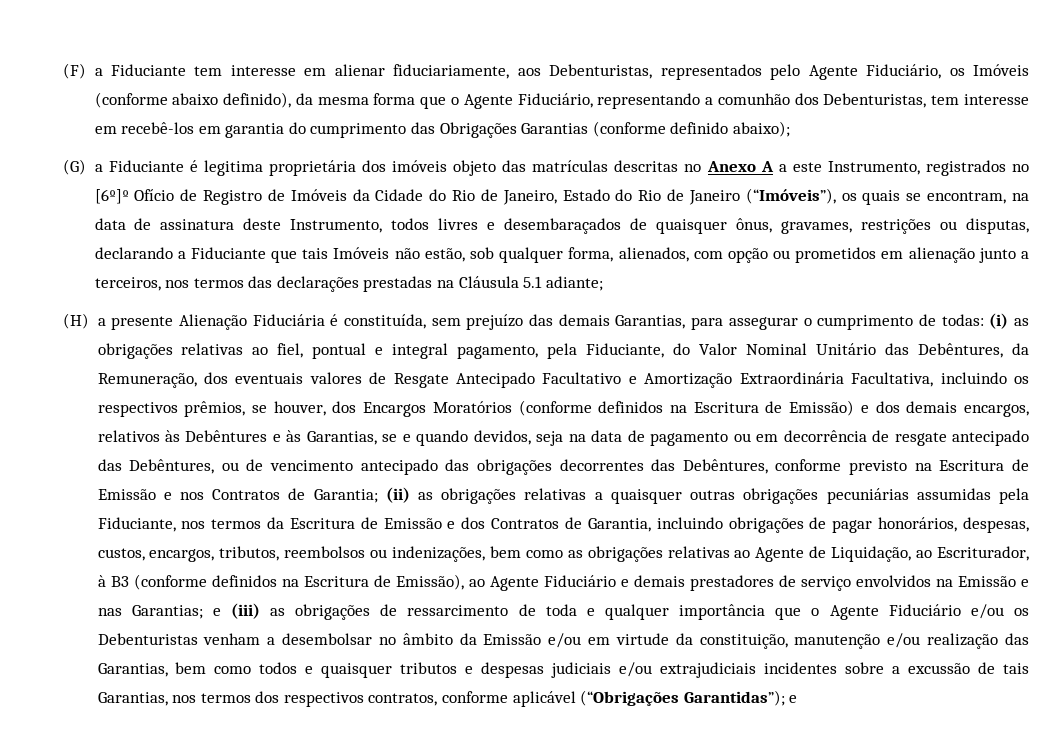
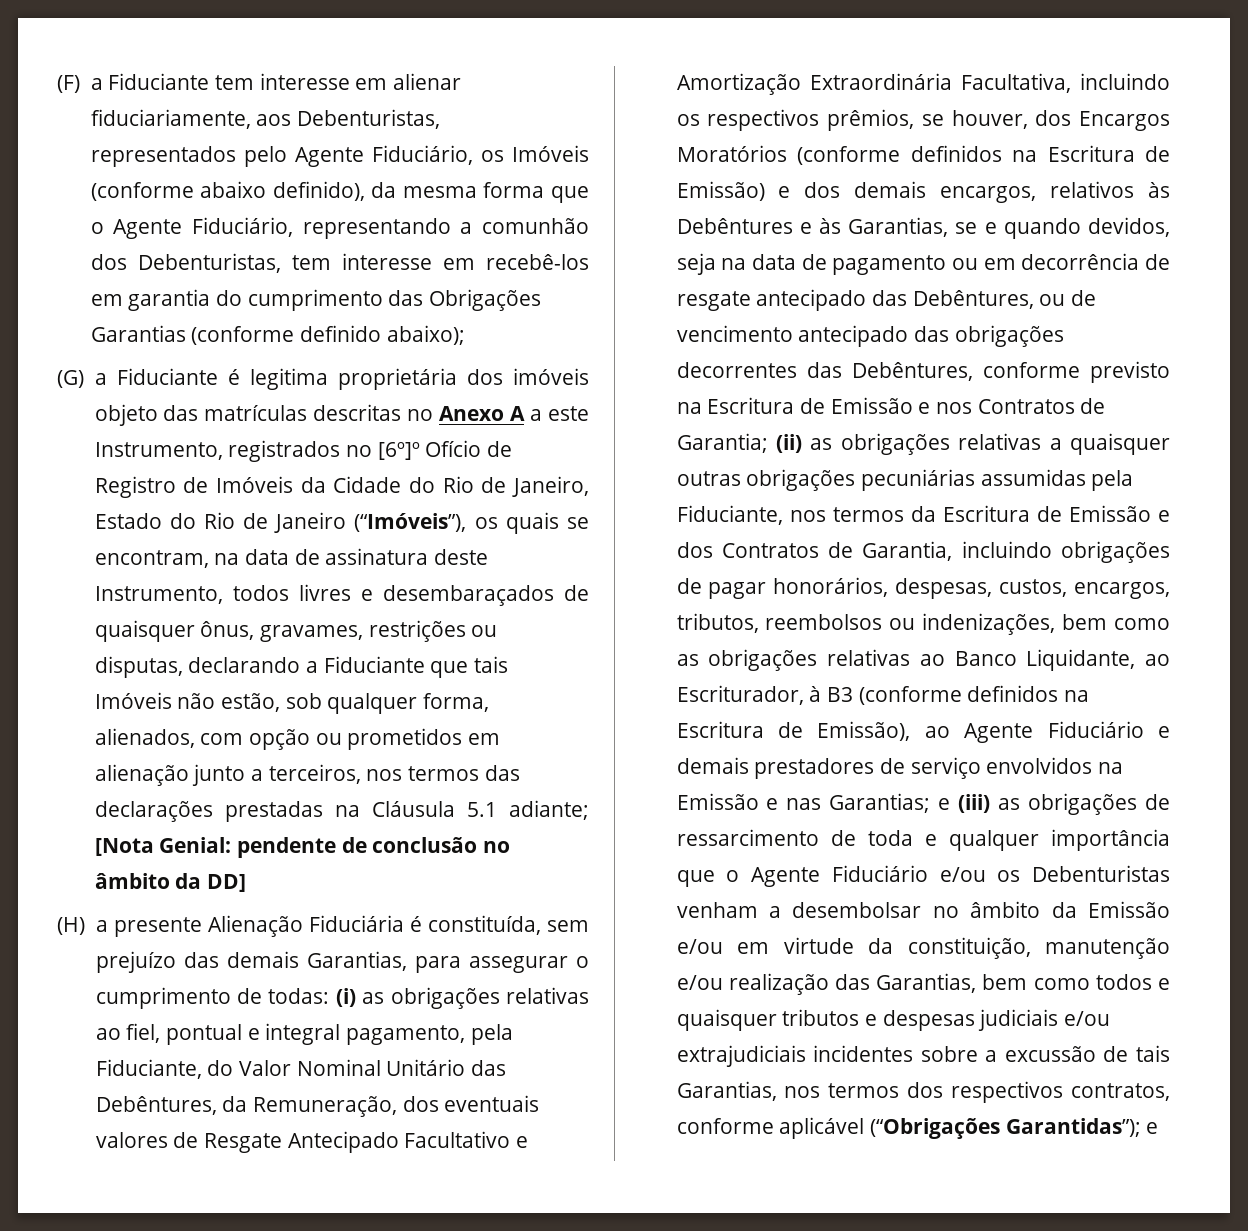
(603, 283) none -> [94,837,510,858] [94,873,246,892] [Nota Genial: pendente de conclusão no âmbito da DD]
[755,546,912,562] Agente de Liquidação, -> [954,649,1136,671] Banco Liquidante,

